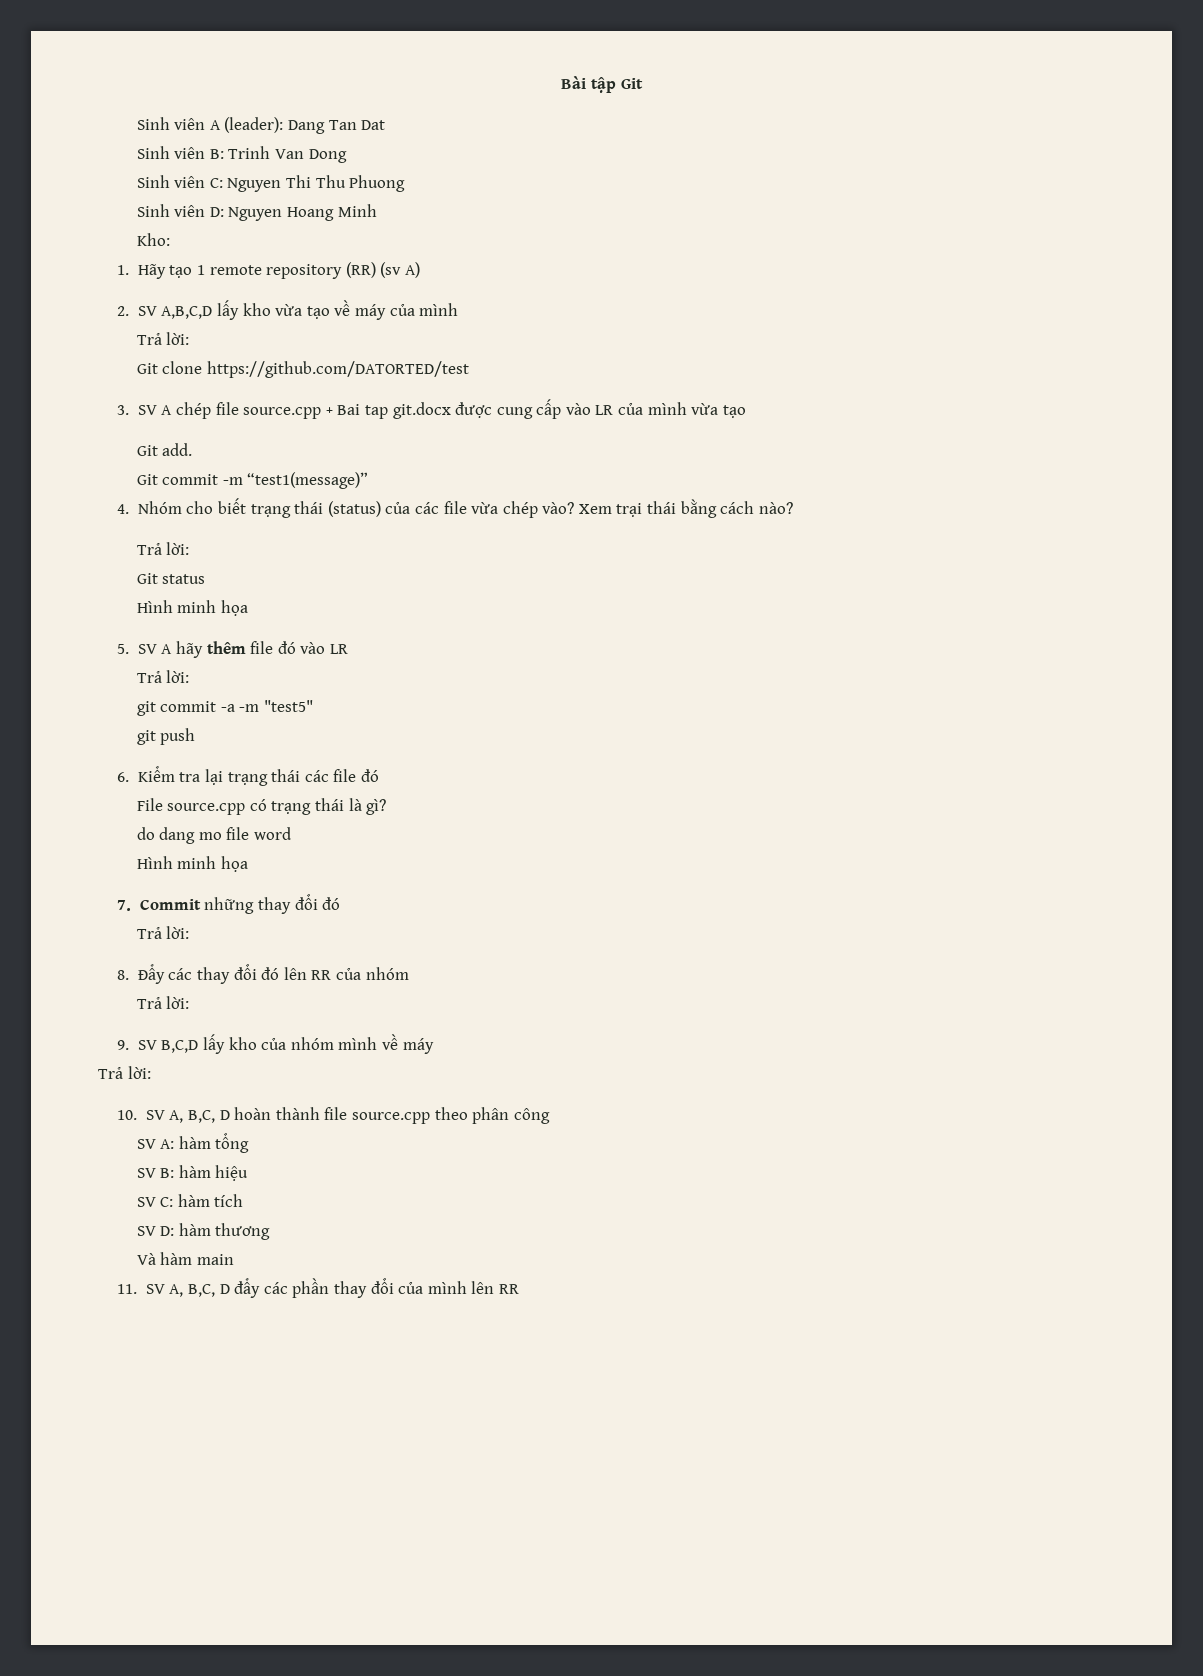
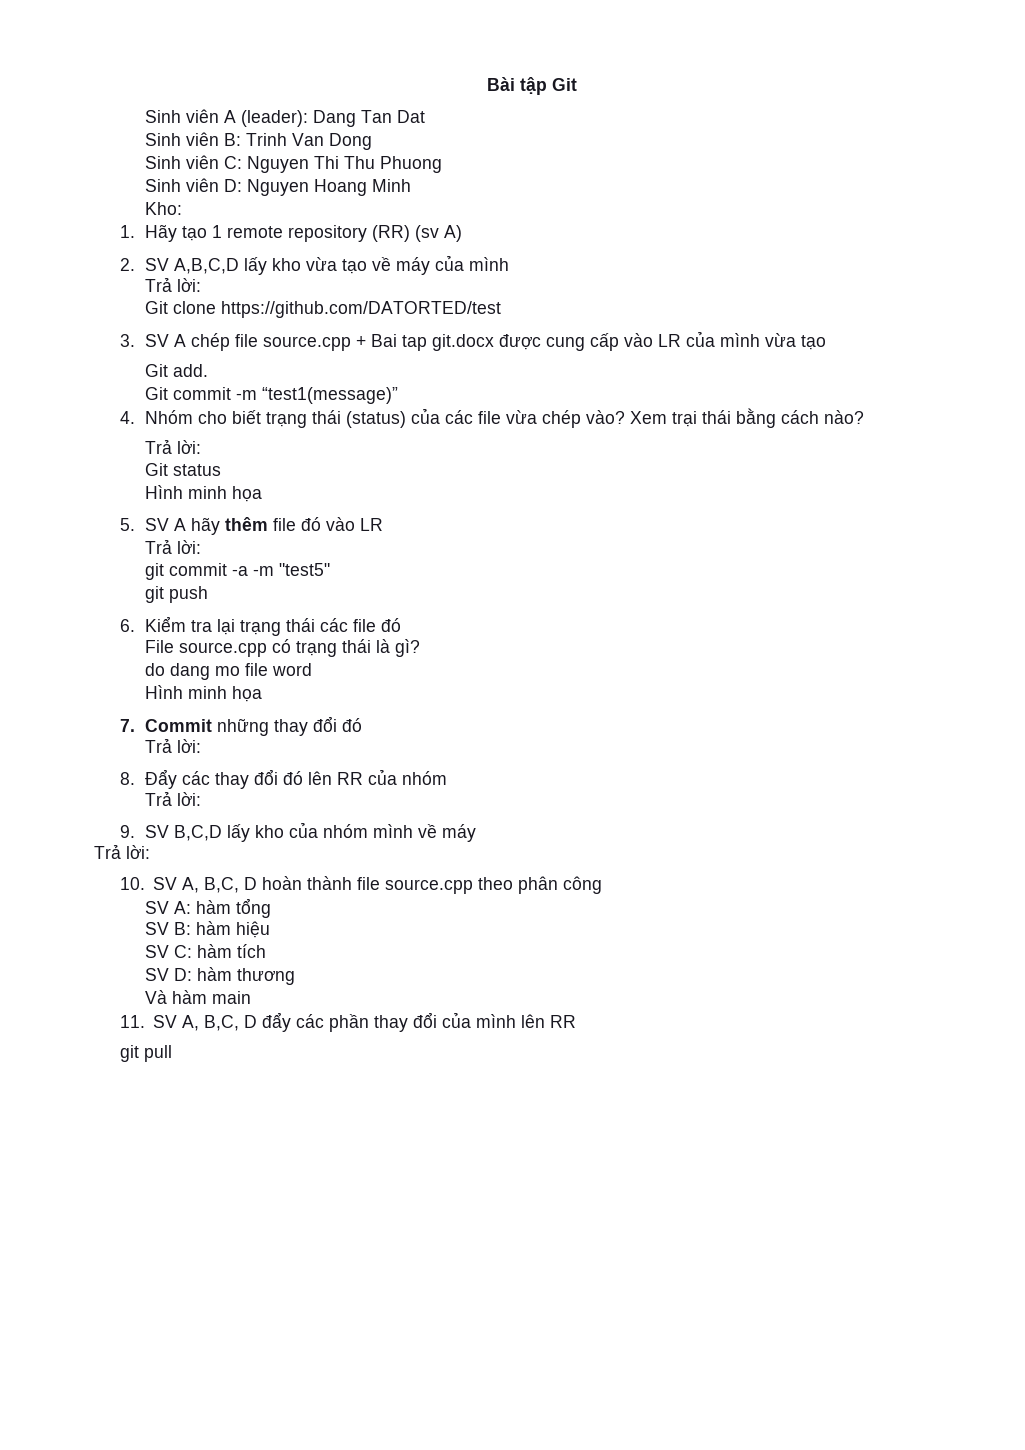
(519, 1289) none -> [119,1045,172,1062] // git pull

